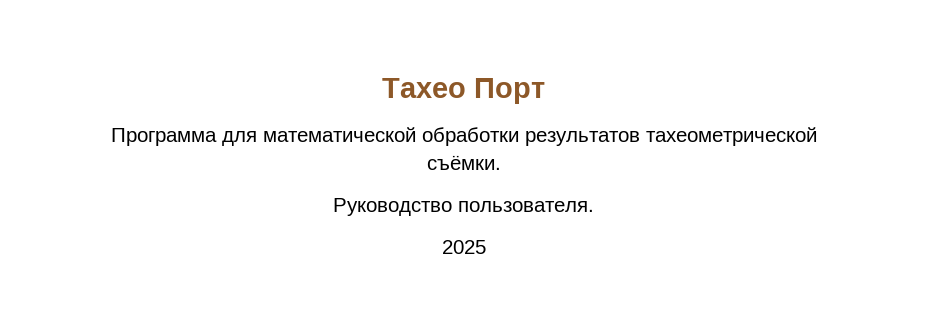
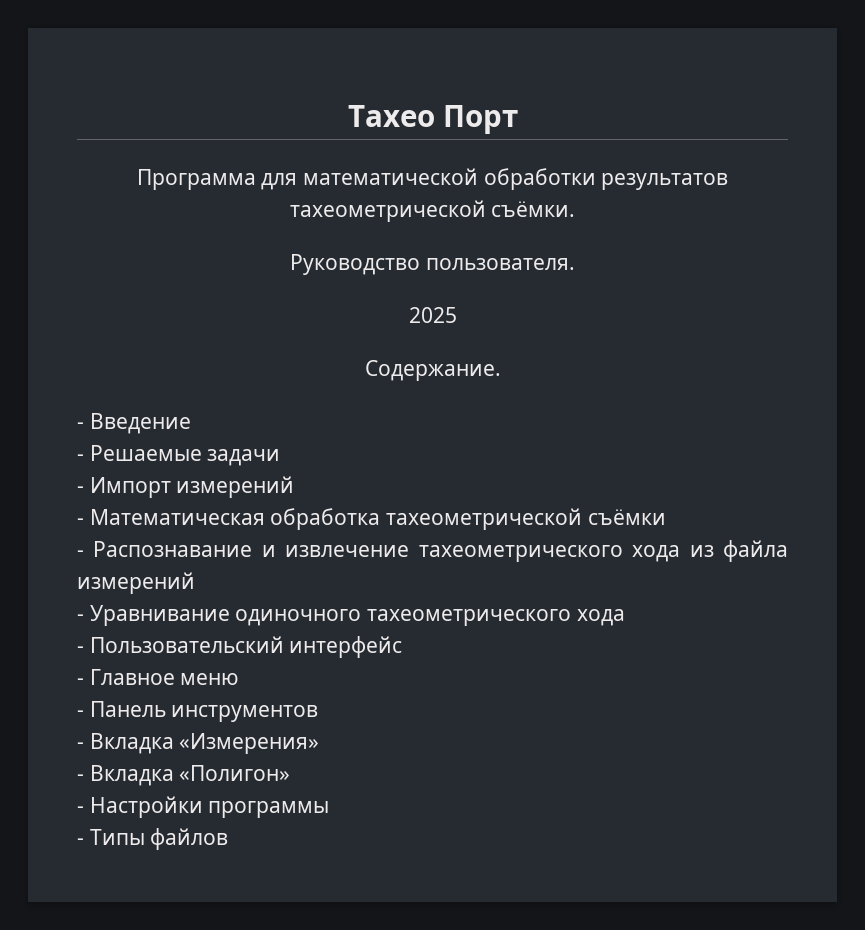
(486, 247) none -> [364,360,501,381] [77,413,191,434] [77,445,281,466] [77,476,295,498] [77,508,666,530] [77,540,789,562] [77,572,195,594] [77,605,625,626] [77,636,403,658] [77,669,240,685] [77,701,319,722] [77,733,320,754] [77,765,291,786] [77,796,330,818] [77,828,229,850] // Содержание. // - Введение // - Решаемые задачи // - Импорт измерений // - Математическая обработка тахеометрической съёмки // - Распознавание и извлечение тахеометрического хода из файла измерений // - Уравнивание одиночного тахеометрического хода // - Пользовательский интерфейс // - Главное меню // - Панель инструментов // - Вкладка «Измерения» // - Вкладка «Полигон» // - Настройки программы // - Типы файлов

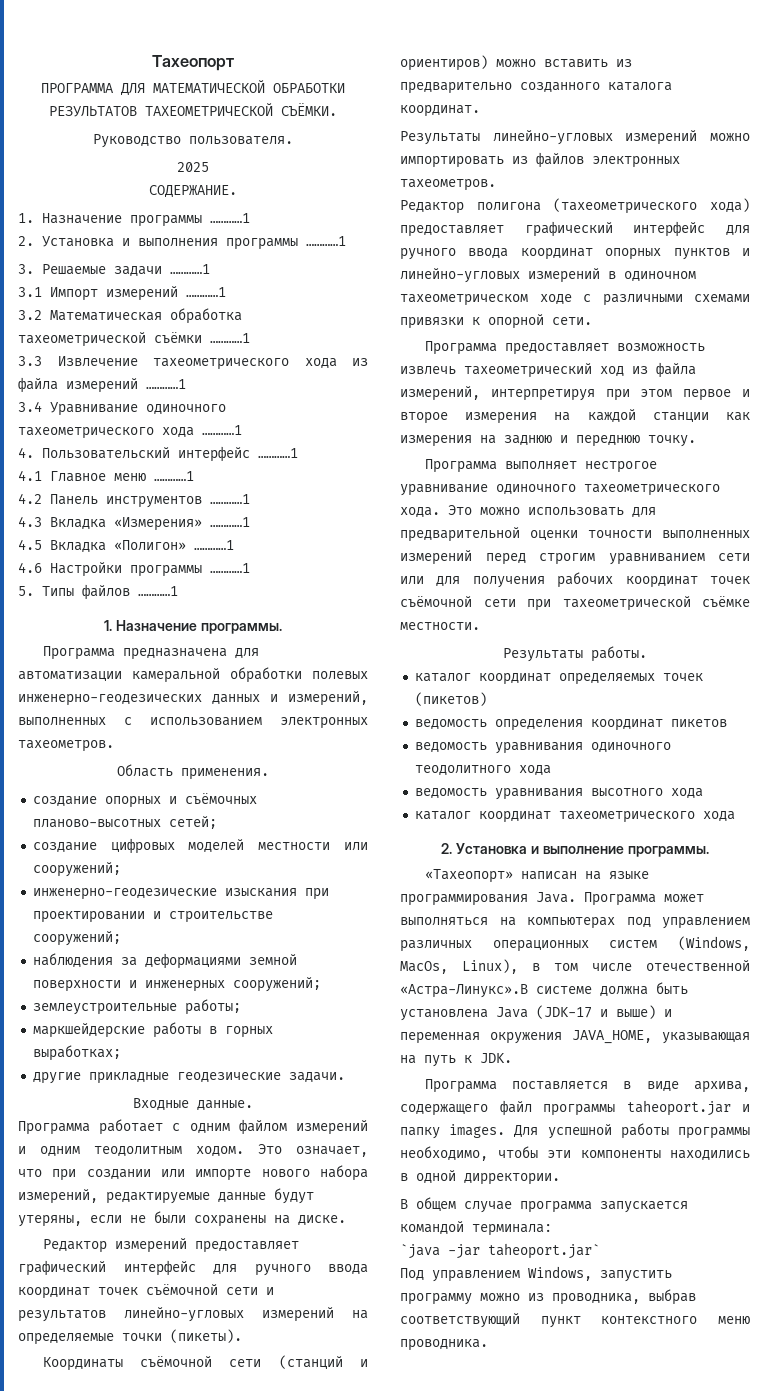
[347,105,518,134] [136,168,729,190] [289,200,576,222] [290,254,575,275] [408,307,457,323] [364,360,501,381] [77,413,191,434] [77,454,84,461] Тахео Порт // Программа для математической обработки результатов тахеометрической съёмки. // Руководство пользователя. // 2025 // Содержание. // - Введение // - -> [152,55,234,71] [41,80,345,95] [49,103,337,117] [93,134,293,148] [177,162,209,172] [149,185,237,197] [18,213,250,227] [18,236,346,250] [18,264,34,274] Тахеопорт // ПРОГРАММА ДЛЯ МАТЕМАТИЧЕСКОЙ ОБРАБОТКИ РЕЗУЛЬТАТОВ ТАХЕОМЕТРИЧЕСКОЙ СЪЁМКИ. // Руководство пользователя. // 2025 // СОДЕРЖАНИЕ. // 1. Назначение программы …………1 // 2. Установка и выполнения программы …………1 // 3.
[77,486,84,493] // - -> [170,264,210,274] [18,287,42,297] …………1 // 3.1
[77,518,84,525] // - -> [186,287,226,297] [18,310,42,320] …………1 // 3.2
[77,541,410,557] // - Распознавание и извлечение -> [210,333,250,343] [18,356,138,367] …………1 // 3.3 Извлечение
[77,614,84,621] // - -> [146,379,186,389] [18,401,42,412] …………1 // 3.4
[77,646,84,653] // - -> [202,425,242,435] [18,447,34,458] …………1 // 4.
[77,678,84,685] // - -> [258,448,298,458] [18,470,42,481] …………1 // 4.1
[77,710,84,717] // - -> [154,471,194,481] [18,493,42,504] …………1 // 4.2
[77,742,84,749] // - -> [210,494,250,504] [18,516,42,527] …………1 // 4.3
[77,774,84,781] // - -> [210,517,250,527] [18,539,42,550] …………1 // 4.5
[77,806,84,813] // - -> [194,540,234,550] [18,562,42,573] …………1 // 4.6
[77,828,229,850] // - Типы файлов -> [210,563,250,573] [18,584,178,600] [104,620,282,634] [42,646,259,660] [18,667,368,683] [18,691,368,706] [18,717,368,729] [18,740,114,752] [117,764,269,780] [32,793,257,808] [32,816,217,829] [32,838,368,854] [32,862,121,877] [32,888,329,900] [32,911,273,923] [32,931,121,946] [32,953,297,969] [32,977,321,992] [32,999,241,1015] [32,1022,273,1038] [32,1045,121,1061] [32,1072,345,1084] [133,1098,253,1110] [18,1119,368,1135] [18,1144,368,1157] [18,1165,369,1181] [18,1188,314,1204] [18,1211,346,1227] [42,1238,299,1253] [18,1260,368,1276] [18,1284,274,1299] [18,1307,368,1322] [18,1329,242,1345] [42,1355,368,1371] [400,55,632,71] [400,82,672,94] [400,105,480,117] [400,130,750,145] [400,152,680,168] [400,179,496,191] [400,198,750,214] [400,221,750,237] [400,248,750,260] [400,268,696,283] [400,294,750,306] [400,314,592,329] [424,341,705,355] [400,362,696,378] [400,386,750,401] [400,409,750,424] [400,435,696,447] [424,459,657,473] [400,484,720,496] [400,505,656,517] [400,527,750,542] [400,550,750,565] [400,572,750,588] [400,596,750,611] [400,622,480,630] [503,646,647,662] [414,673,703,685] [414,692,487,706] [414,719,727,731] [414,742,671,754] [414,765,551,775] [414,788,703,800] [414,811,735,823] [441,843,709,857] [424,869,649,883] [400,892,704,906] [400,917,750,929] [400,936,750,952] [400,959,750,974] [400,982,688,998] [400,1005,672,1021] [400,1030,750,1044] [400,1053,512,1067] [424,1079,750,1093] [400,1100,750,1116] [400,1123,750,1139] [400,1146,750,1161] [400,1170,560,1185] [400,1197,688,1213] [400,1221,552,1236] [400,1243,600,1259] [400,1266,672,1282] [400,1289,696,1305] [400,1313,750,1328] [400,1339,488,1351] …………1 // 5. Типы файлов …………1 // 1. Назначение программы. // Программа предназначена для автоматизации камеральной обработки полевых инженерно-геодезических данных и измерений, выполненных с использованием электронных тахеометров. // Область применения. // создание опорных и съёмочных планово-высотных сетей; // создание цифровых моделей местности или сооружений; // инженерно-геодезические изыскания при проектировании и строительстве сооружений; // наблюдения за деформациями земной поверхности и инженерных сооружений; // землеустроительные работы; // маркшейдерские работы в горных выработках; // другие прикладные геодезические задачи. // Входные данные. // Программа работает с одним файлом измерений и одним теодолитным ходом. Это означает, что при создании или импорте нового набора измерений, редактируемые данные будут утеряны, если не были сохранены на диске. // Редактор измерений предоставляет графический интерфейс для ручного ввода координат точек съёмочной сети и результатов линейно-угловых измерений на определяемые точки (пикеты). // Координаты съёмочной сети (станций и ориентиров) можно вставить из предварительно созданного каталога координат. // Результаты линейно-угловых измерений можно импортировать из файлов электронных тахеометров. // Редактор полигона (тахеометрического хода) предоставляет графический интерфейс для ручного ввода координат опорных пунктов и линейно-угловых измерений в одиночном тахеометрическом ходе с различными схемами привязки к опорной сети. // Программа предоставляет возможность извлечь тахеометрический ход из файла измерений, интерпретируя при этом первое и второе измерения на каждой станции как измерения на заднюю и переднюю точку. // Программа выполняет нестрогое уравнивание одиночного тахеометрического хода. Это можно использовать для предварительной оценки точности выполненных измерений перед строгим уравниванием сети или для получения рабочих координат точек съёмочной сети при тахеометрической съёмке местности. // Результаты работы. // каталог координат определяемых точек (пикетов) // ведомость определения координат пикетов // ведомость уравнивания одиночного теодолитного хода // ведомость уравнивания высотного хода // каталог координат тахеометрического хода // 2. Установка и выполнение программы. // «Taхеопорт» написан на языке программирования Java. Программа может выполняться на компьютерах под управлением различных операционных систем (Windows, MacOs, Linux), в том числе отечественной «Астра-Линукс».В системе должна быть установлена Java (JDK-17 и выше) и переменная окружения JAVA_HOME, указывающая на путь к JDK. // Программа поставляется в виде архива, содержащего файл программы taheoport.jar и папку images. Для успешной работы программы необходимо, чтобы эти компоненты находились в одной дирректории. // В общем случае программа запускается командой терминала: // `java -jar taheoport.jar` // Под управлением Windows, запустить программу можно из проводника, выбрав соответствующий пункт контекстного меню проводника.

